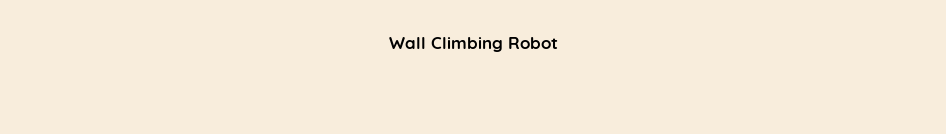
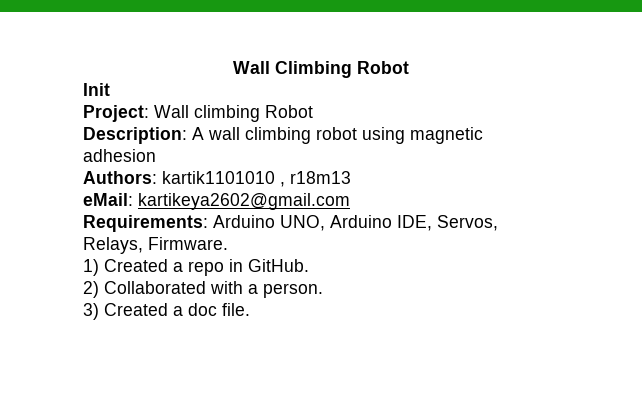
(558, 43) none -> [83,83,110,96] [83,105,313,122] [83,127,483,144] [83,149,156,162] [83,171,351,187] [83,193,350,210] [83,215,498,232] [83,237,228,254] [83,259,309,276] [83,281,323,298] [83,303,250,320] // Init // Project: Wall climbing Robot // Description: A wall climbing robot using magnetic adhesion // Authors: kartik1101010 , r18m13 // eMail: kartikeya2602@gmail.com // Requirements: Arduino UNO, Arduino IDE, Servos, Relays, Firmware. // 1) Created a repo in GitHub. // 2) Collaborated with a person. // 3) Created a doc file.

